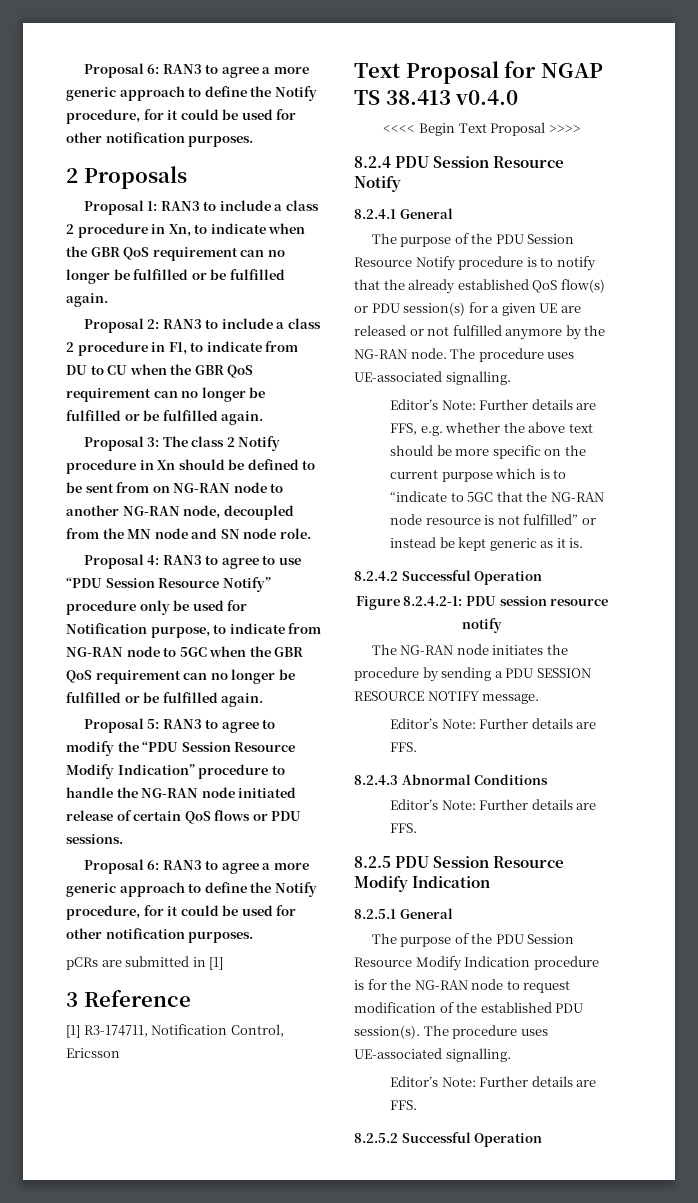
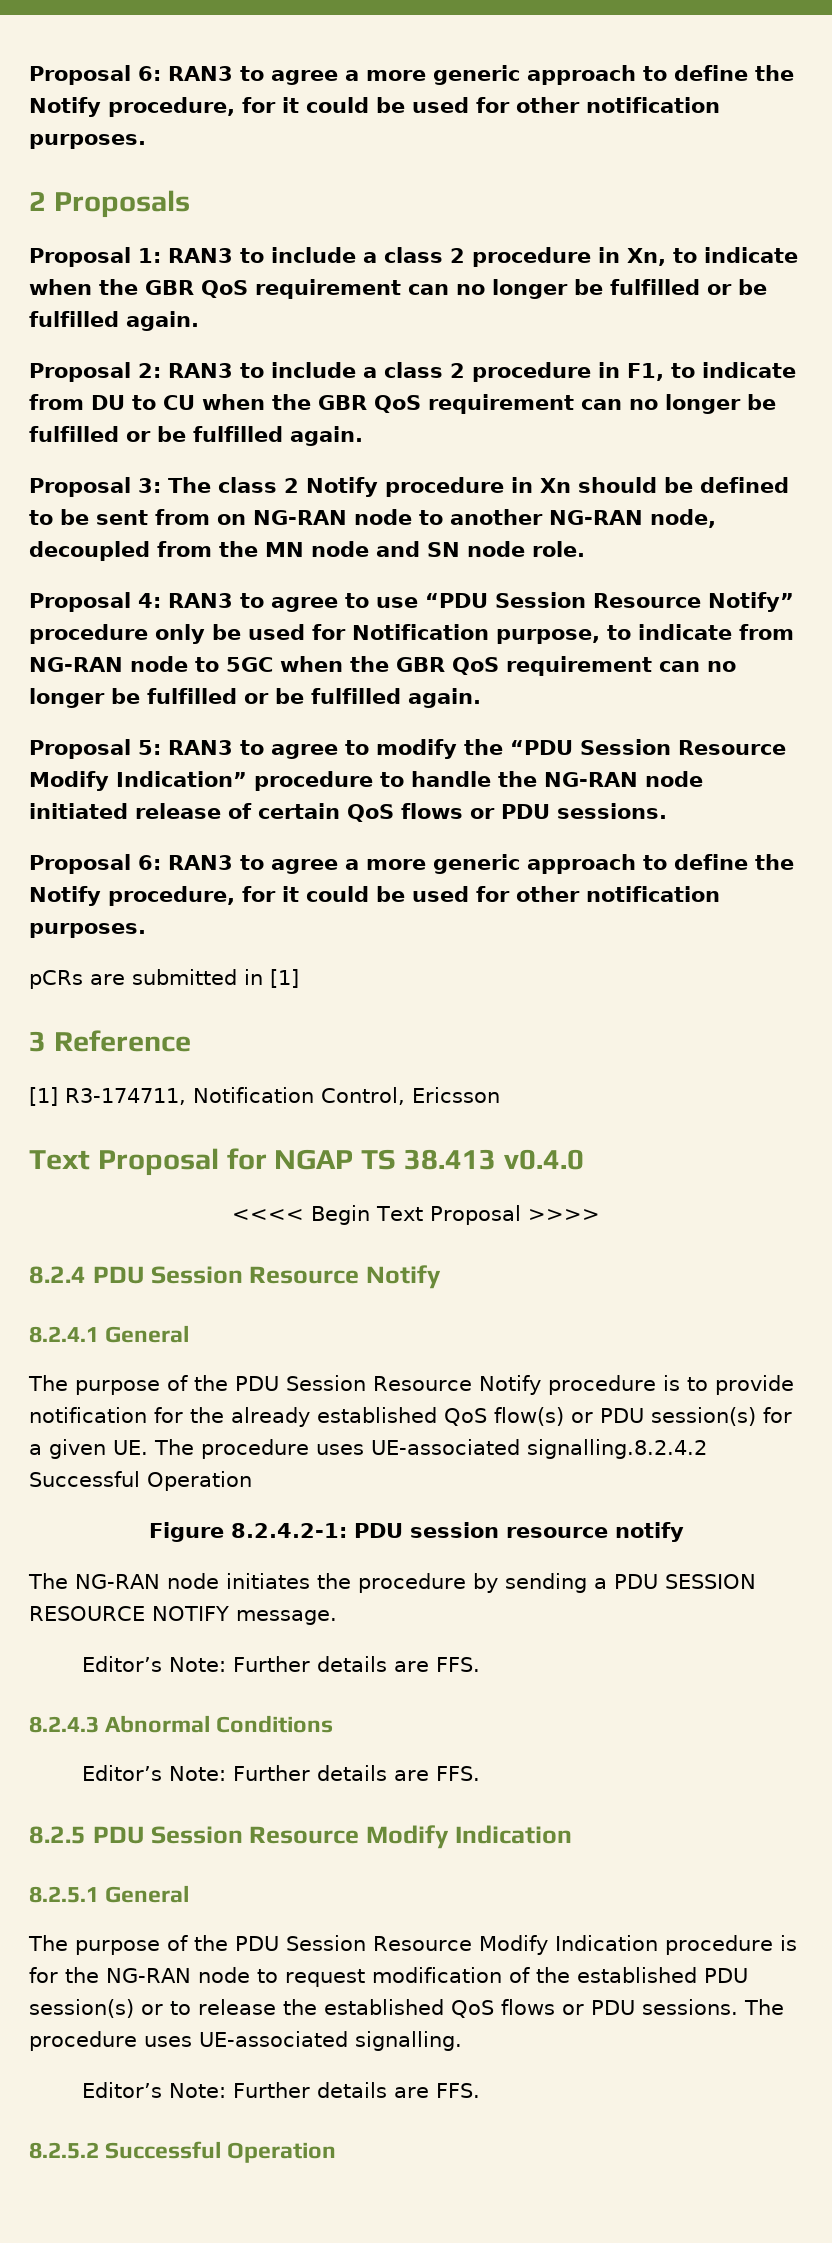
[556,256,596,271] [354,279,380,290] notify that -> [714,1375,794,1395] [29,1407,183,1423] provide notification for
[539,303,581,313] [354,325,606,340] [354,348,575,362] [354,371,511,385] [390,399,597,410] [390,422,593,436] [390,445,586,459] [390,468,567,482] [390,491,604,502] [390,514,596,525] [390,537,584,551] [354,571,398,581] UE are released or not fulfilled anymore by the NG-RAN node. The procedure uses UE-associated signalling. // Editor’s Note: Further details are FFS, e.g. whether the above text should be more specific on the current purpose which is to “indicate to 5GC that the NG-RAN node resource is not fulfilled” or instead be kept generic as it is. // 8.2.4.2 -> [113,1439,707,1459] UE. The procedure uses UE-associated signalling.8.2.4.2
[354,1025,420,1039] session(s). -> [29,1999,738,2018] session(s) or to release the established QoS flows or PDU sessions.

